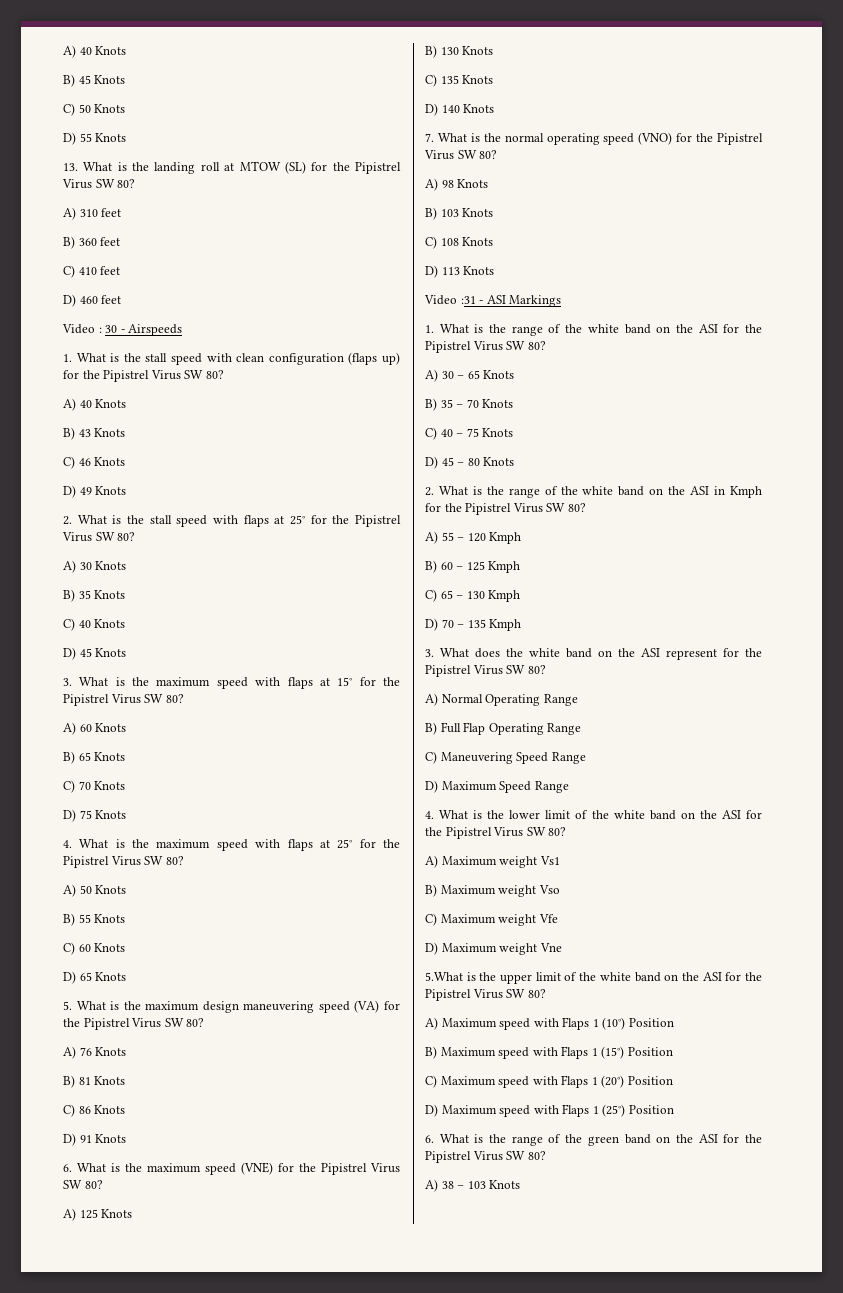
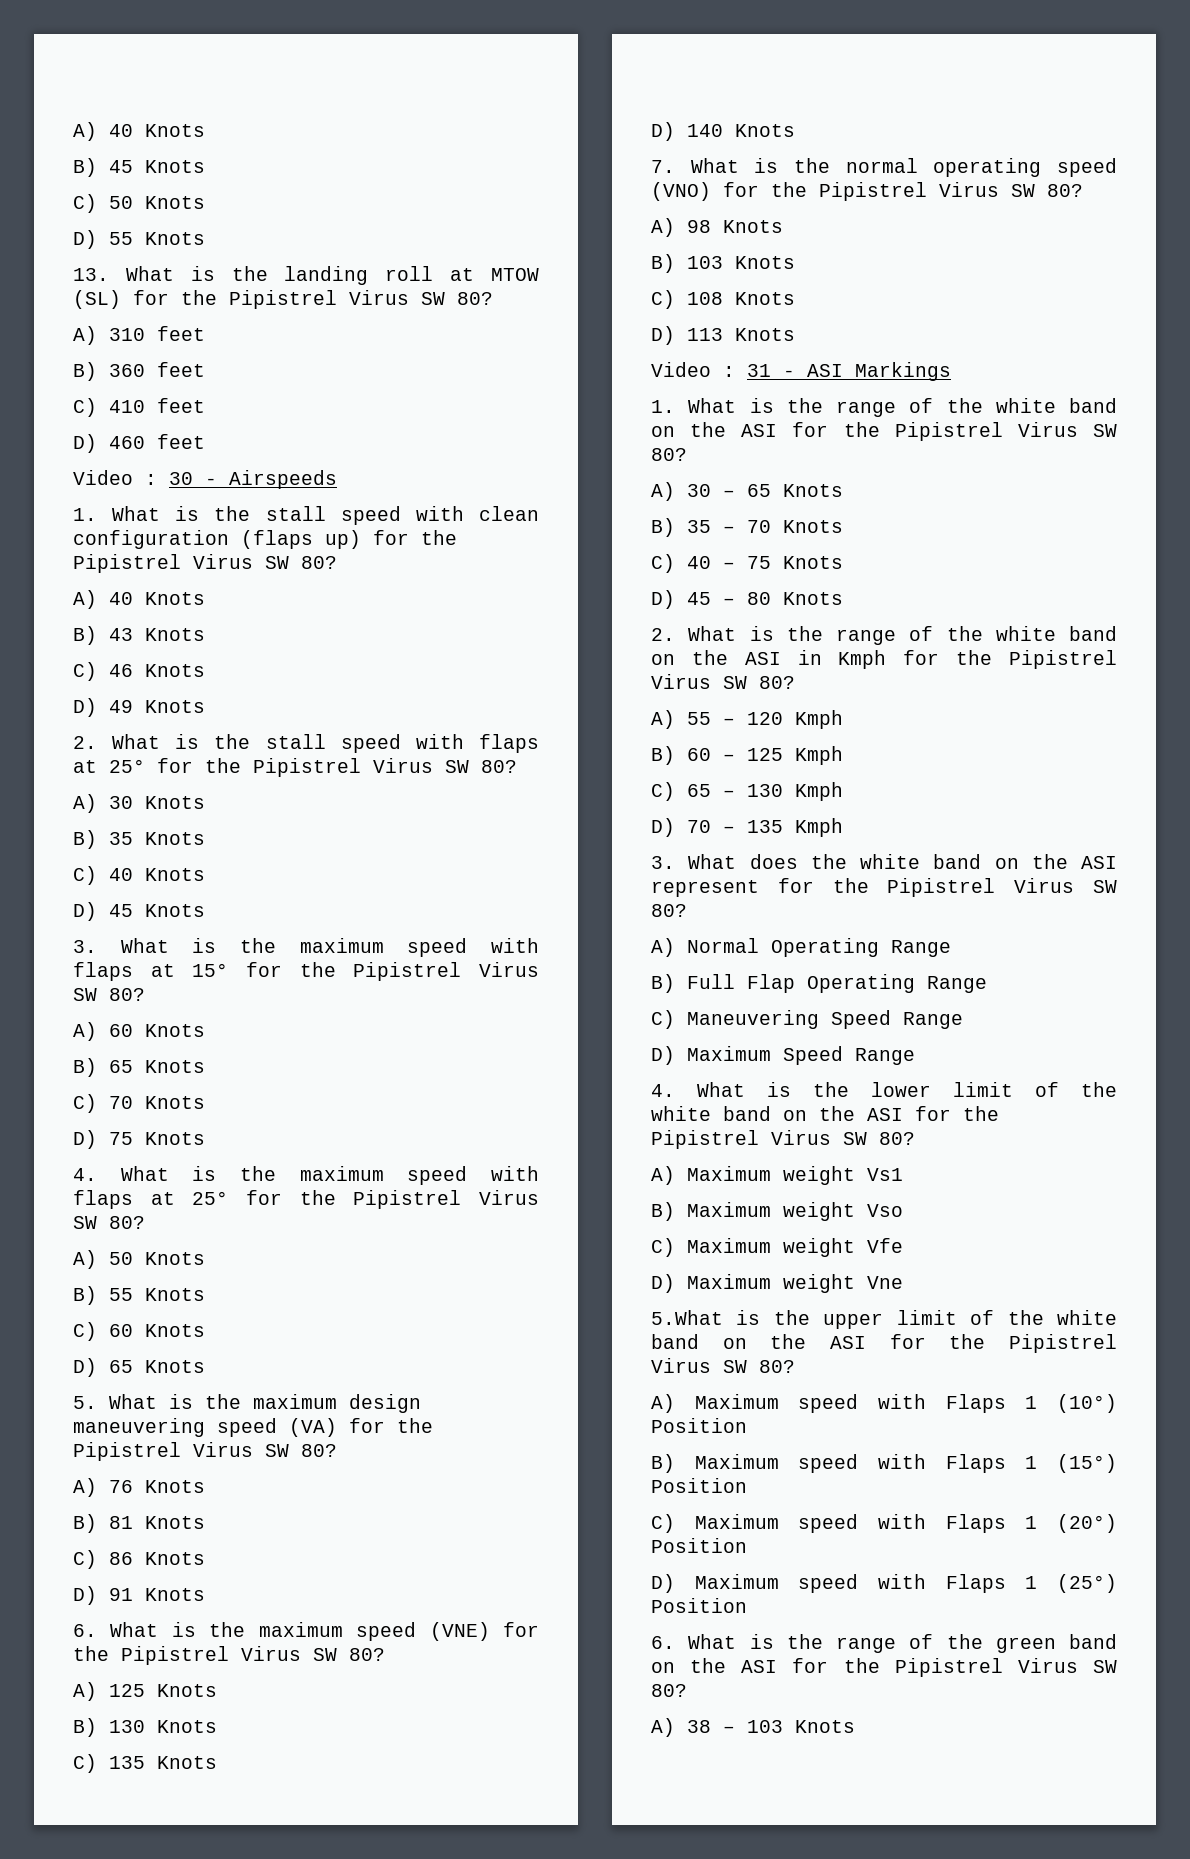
[460,296,476,304] :31 -> [723,364,771,377] : 31

